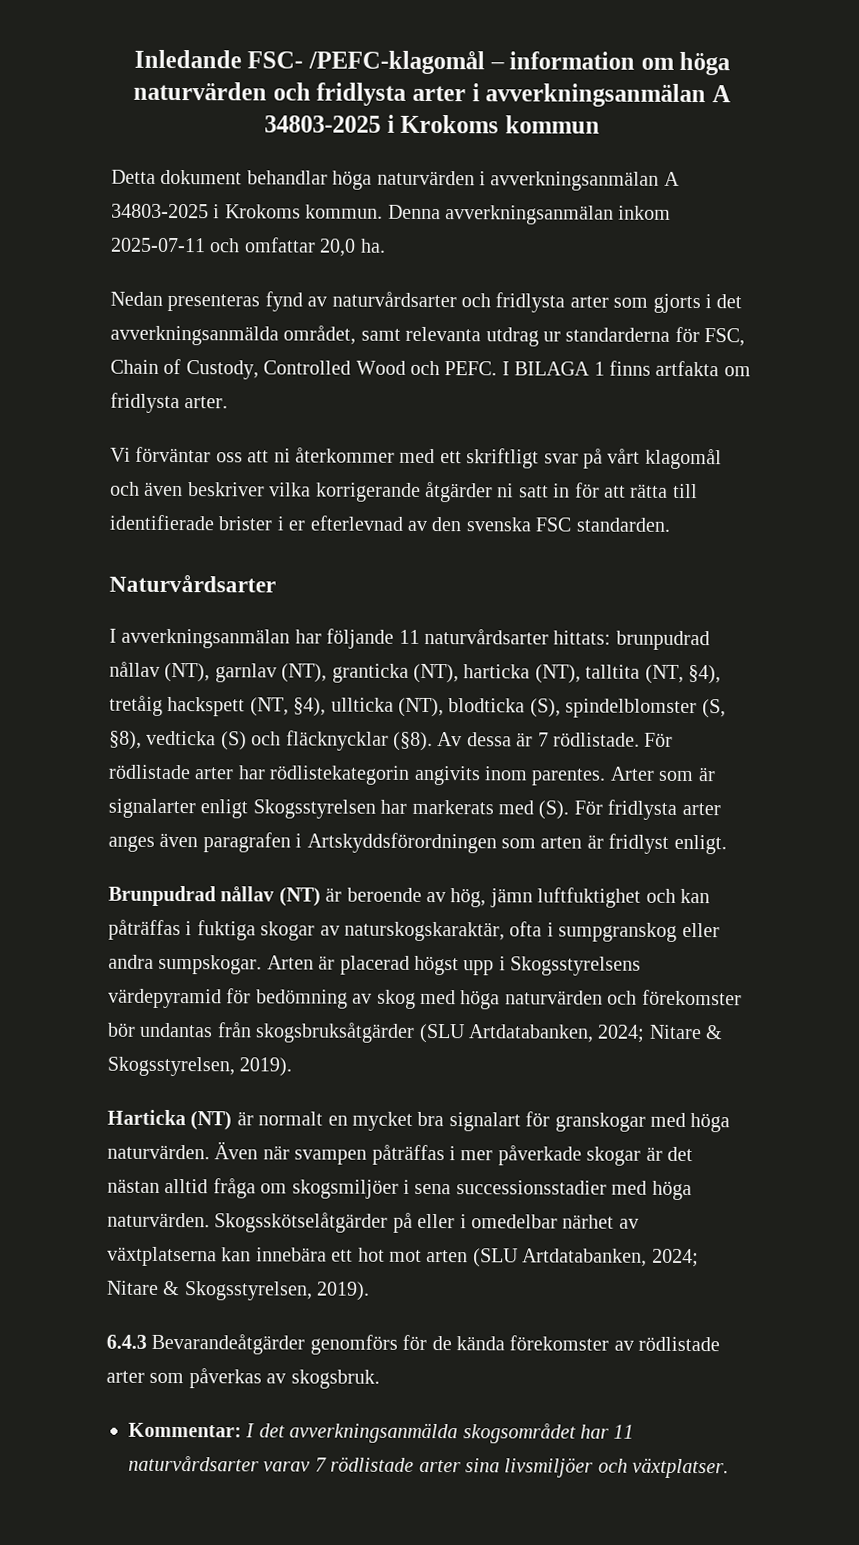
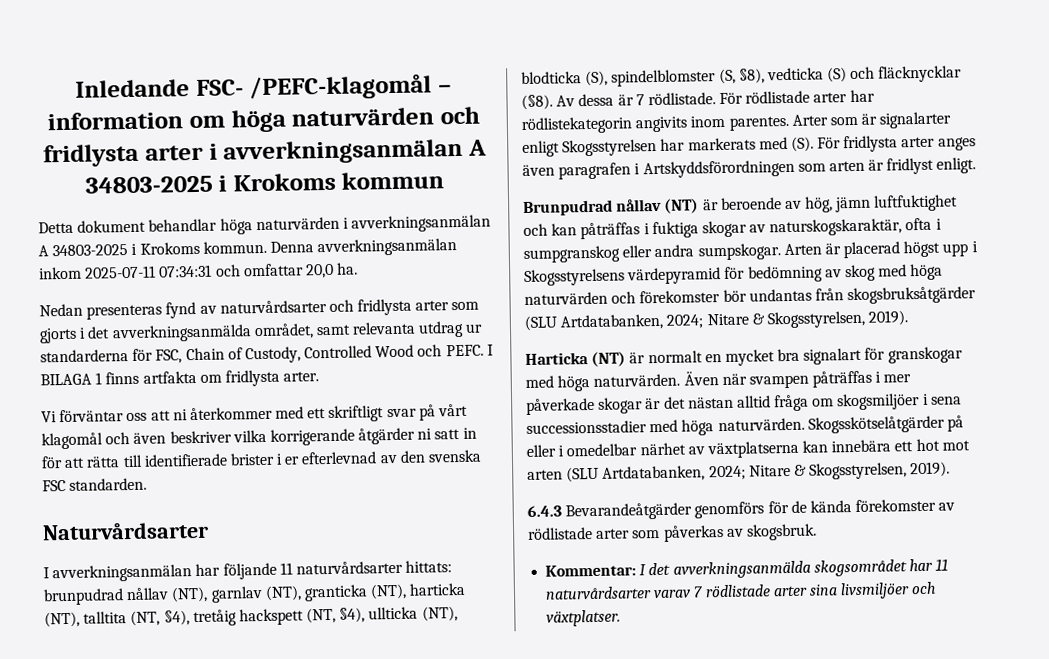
(206, 245) none -> [158,264,213,278] 07:34:31

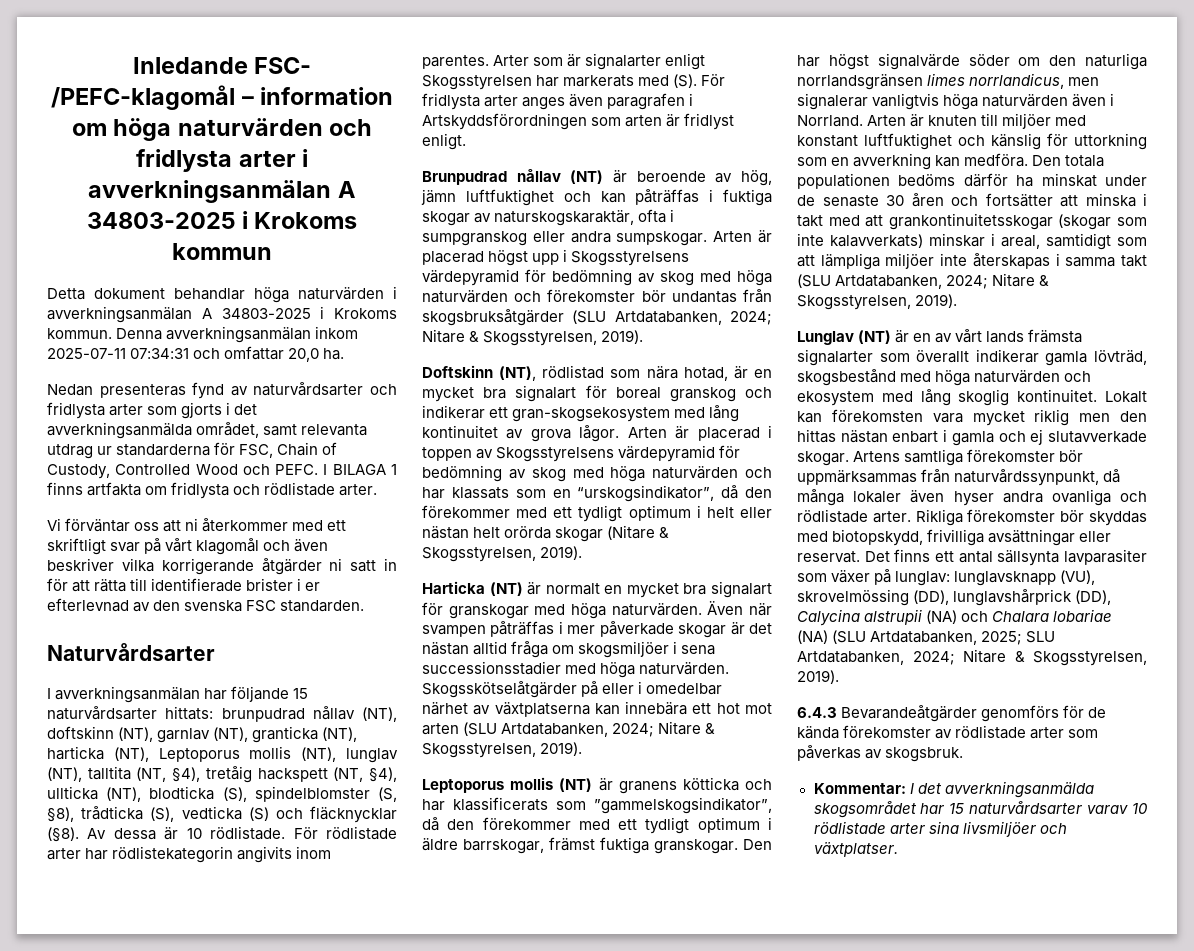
(280, 378) none -> [233,482,336,496] och rödlistade
[279,562,293,575] 11 -> [293,688,309,699] 15
(209, 594) none -> [47,726,154,742] doftskinn (NT),
(80, 619) none -> [158,746,399,763] [47,767,82,782] Leptoporus mollis (NT), lunglav (NT),
(765, 76) none -> [81,806,175,822] trådticka (S),
[635,94,645,106] 7 -> [186,828,202,839] 10
(909, 318) none -> [422,365,772,381] [422,385,772,402] [422,405,740,422] [422,425,773,442] [422,445,741,462] [422,465,772,482] [422,485,772,502] [422,505,772,522] [422,525,670,542] [422,546,583,562] // Doftskinn (NT), rödlistad som nära hotad, är en mycket bra signalart för boreal granskog och indikerar ett gran-skogsekosystem med lång kontinuitet av grova lågor. Arten är placerad i toppen av Skogsstyrelsens värdepyramid för bedömning av skog med höga naturvärden och har klassats som en “urskogsindikator”, då den förekommer med ett tydligt optimum i helt eller nästan helt orörda skogar (Nitare & Skogsstyrelsen, 2019).
(951, 469) none -> [422,777,772,794] [422,797,772,814] [422,817,772,834] [422,837,772,854] [797,53,1147,70] [797,73,1100,90] [797,93,1115,110] [797,113,1087,129] [797,133,1147,150] [797,153,1105,170] [797,173,1147,189] [797,193,1147,207] [797,213,1147,230] [797,233,1147,250] [797,253,1147,270] [797,273,1050,289] [797,294,958,310] [797,329,1083,345] [797,349,1147,366] [797,369,1092,386] [797,389,1147,406] [797,409,1147,426] [797,429,1147,446] [797,449,1084,466] [797,469,1121,486] [797,489,1147,506] [797,509,1147,526] [797,529,1112,546] [797,549,1147,566] [797,569,1096,586] [797,589,1112,606] [797,609,1113,626] [797,630,1056,645] [797,649,1147,666] [797,670,839,684] // Leptoporus mollis (NT) är granens kötticka och har klassificerats som ”gammelskogsindikator”, då den förekommer med ett tydligt optimum i äldre barrskogar, främst fuktiga granskogar. Den har högst signalvärde söder om den naturliga norrlandsgränsen limes norrlandicus, men signalerar vanligtvis höga naturvärden även i Norrland. Arten är knuten till miljöer med konstant luftfuktighet och känslig för uttorkning som en avverkning kan medföra. Den totala populationen bedöms därför ha minskat under de senaste 30 åren och fortsätter att minska i takt med att grankontinuitetsskogar (skogar som inte kalavverkats) minskar i areal, samtidigt som att lämpliga miljöer inte återskapas i samma takt (SLU Artdatabanken, 2024; Nitare & Skogsstyrelsen, 2019). // Lunglav (NT) är en av vårt lands främsta signalarter som överallt indikerar gamla lövträd, skogsbestånd med höga naturvärden och ekosystem med lång skoglig kontinuitet. Lokalt kan förekomsten vara mycket riklig men den hittas nästan enbart i gamla och ej slutavverkade skogar. Artens samtliga förekomster bör uppmärksammas från naturvårdssynpunkt, då många lokaler även hyser andra ovanliga och rödlistade arter. Rikliga förekomster bör skyddas med biotopskydd, frivilliga avsättningar eller reservat. Det finns ett antal sällsynta lavparasiter som växer på lunglav: lunglavsknapp (VU), skrovelmössing (DD), lunglavshårprick (DD), Calycina alstrupii (NA) och Chalara lobariae (NA) (SLU Artdatabanken, 2025; SLU Artdatabanken, 2024; Nitare & Skogsstyrelsen, 2019).
[935,558,949,571] 11 -> [949,803,965,814] 15
[693,586,704,598] 7 -> [1132,803,1148,814] 10

